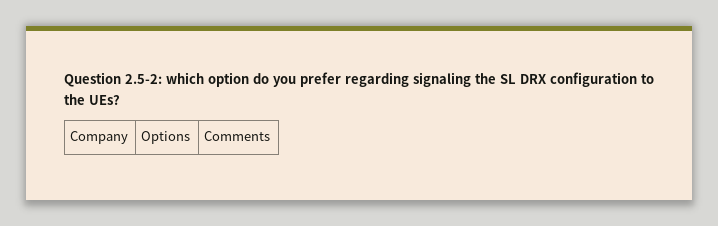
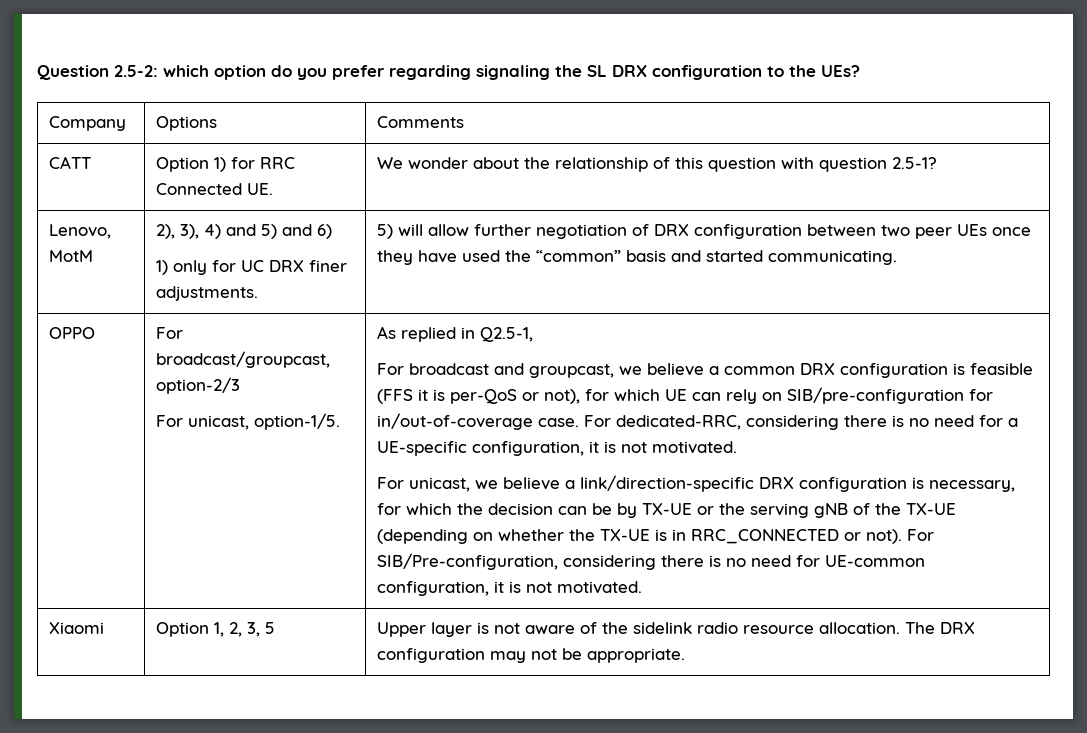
(271, 136) none -> [48,156,91,169] [155,157,295,172] [155,183,273,195] [376,157,937,172] [48,224,111,239] [48,250,93,262] [155,224,332,239] [155,260,347,275] [155,286,258,301] [376,224,1031,239] [376,250,897,265] [48,327,95,339] [155,327,183,339] [155,351,330,368] [155,377,240,394] [155,413,340,430] [376,326,533,342] [376,363,1033,378] [376,387,993,404] [376,413,1018,430] [376,441,737,456] [376,475,1015,492] [376,503,956,518] [376,529,934,544] [376,553,925,570] [376,581,642,596] [48,622,104,634] [155,622,275,637] [376,622,975,637] [376,648,685,663] // CATT | Option 1) for RRC Connected UE. | We wonder about the relationship of this question with question 2.5-1? // Lenovo, MotM | 2), 3), 4) and 5) and 6) // 1) only for UC DRX finer adjustments. | 5) will allow further negotiation of DRX configuration between two peer UEs once they have used the “common” basis and started communicating. // OPPO | For broadcast/groupcast, option-2/3 // For unicast, option-1/5. | As replied in Q2.5-1, // For broadcast and groupcast, we believe a common DRX configuration is feasible (FFS it is per-QoS or not), for which UE can rely on SIB/pre-configuration for in/out-of-coverage case. For dedicated-RRC, considering there is no need for a UE-specific configuration, it is not motivated. // For unicast, we believe a link/direction-specific DRX configuration is necessary, for which the decision can be by TX-UE or the serving gNB of the TX-UE (depending on whether the TX-UE is in RRC_CONNECTED or not). For SIB/Pre-configuration, considering there is no need for UE-common configuration, it is not motivated. // Xiaomi | Option 1, 2, 3, 5 | Upper layer is not aware of the sidelink radio resource allocation. The DRX configuration may not be appropriate.

